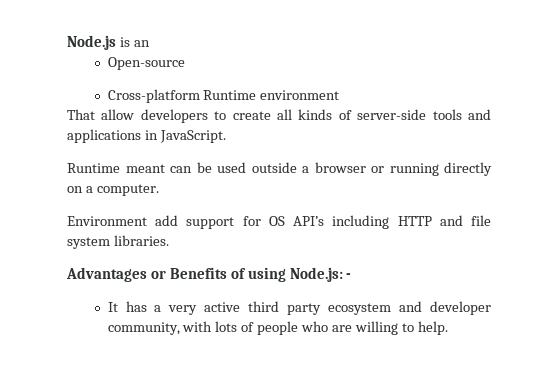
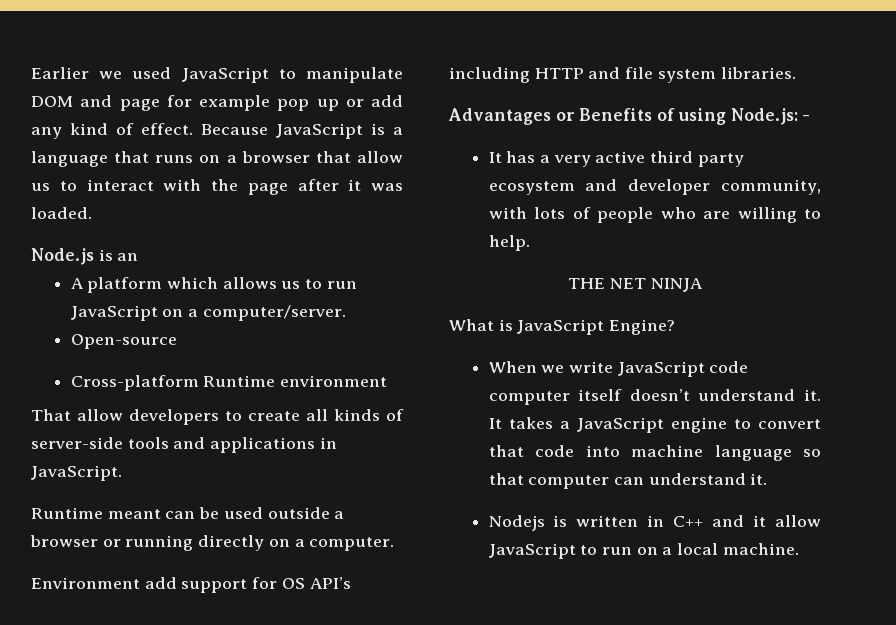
[67,35,150,50] Node.js is an -> [31,67,403,83] [31,95,403,111] [31,123,403,139] [31,151,403,167] [31,179,403,195] [31,207,92,219] [31,248,139,265] [70,277,357,293] [70,305,346,321] Earlier we used JavaScript to manipulate DOM and page for example pop up or add any kind of effect. Because JavaScript is a language that runs on a browser that allow us to interact with the page after it was loaded. // Node.js is an // A platform which allows us to run JavaScript on a computer/server.
(448, 328) none -> [568,278,703,292] [449,319,676,335] [488,361,749,377] [488,389,821,405] [488,417,821,433] [488,445,821,461] [488,473,768,489] [488,515,821,531] [488,543,799,559] // THE NET NINJA // What is JavaScript Engine? // When we write JavaScript code computer itself doesn’t understand it. It takes a JavaScript engine to convert that code into machine language so that computer can understand it. // Nodejs is written in C++ and it allow JavaScript to run on a local machine.

